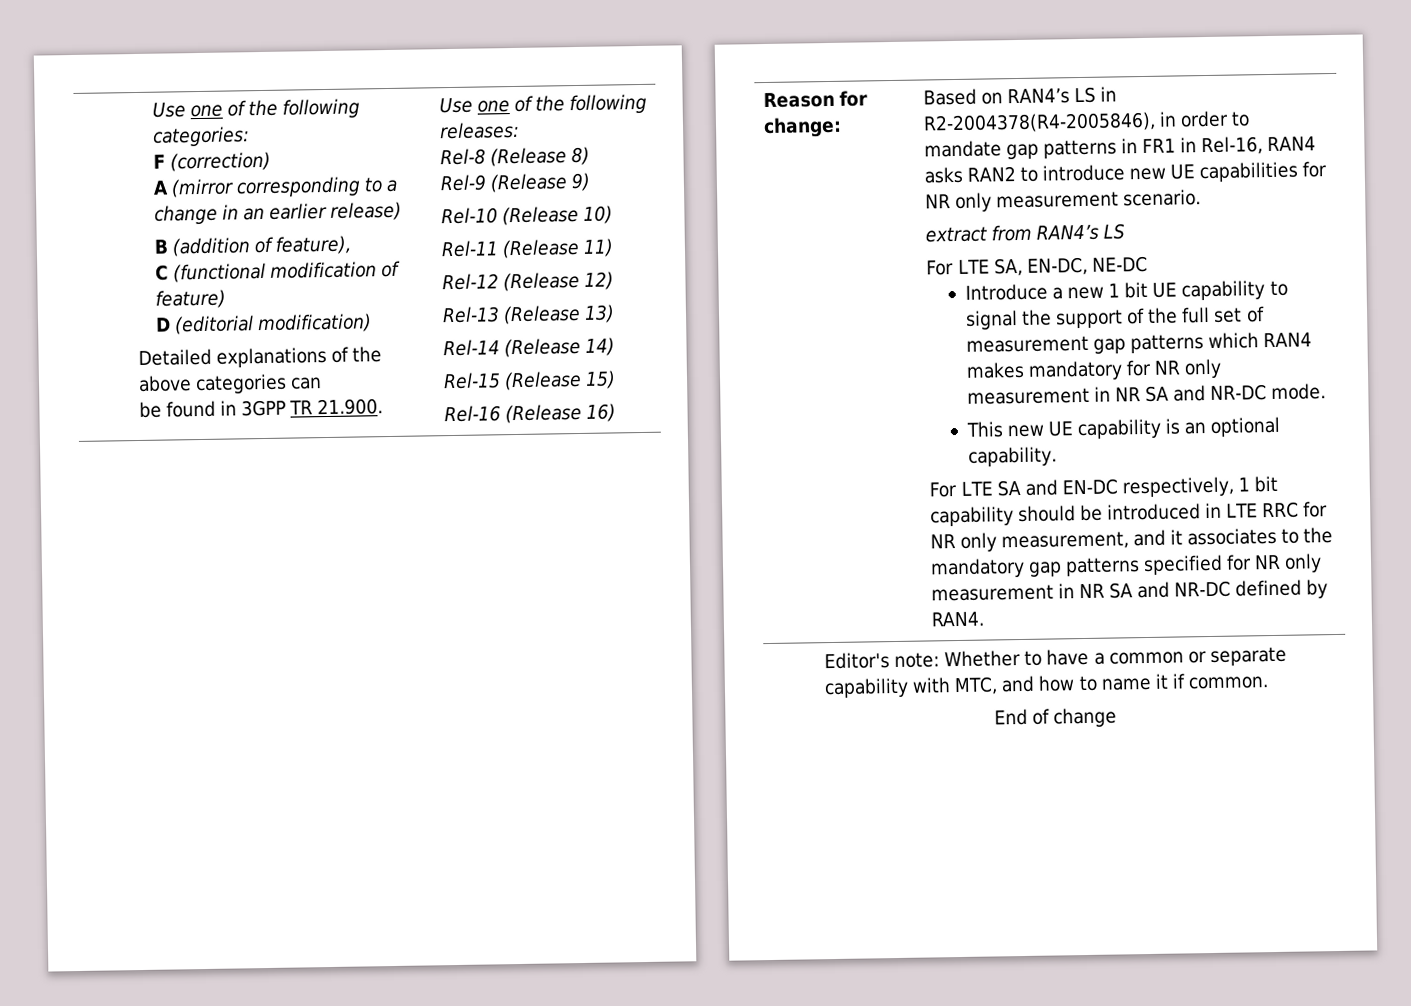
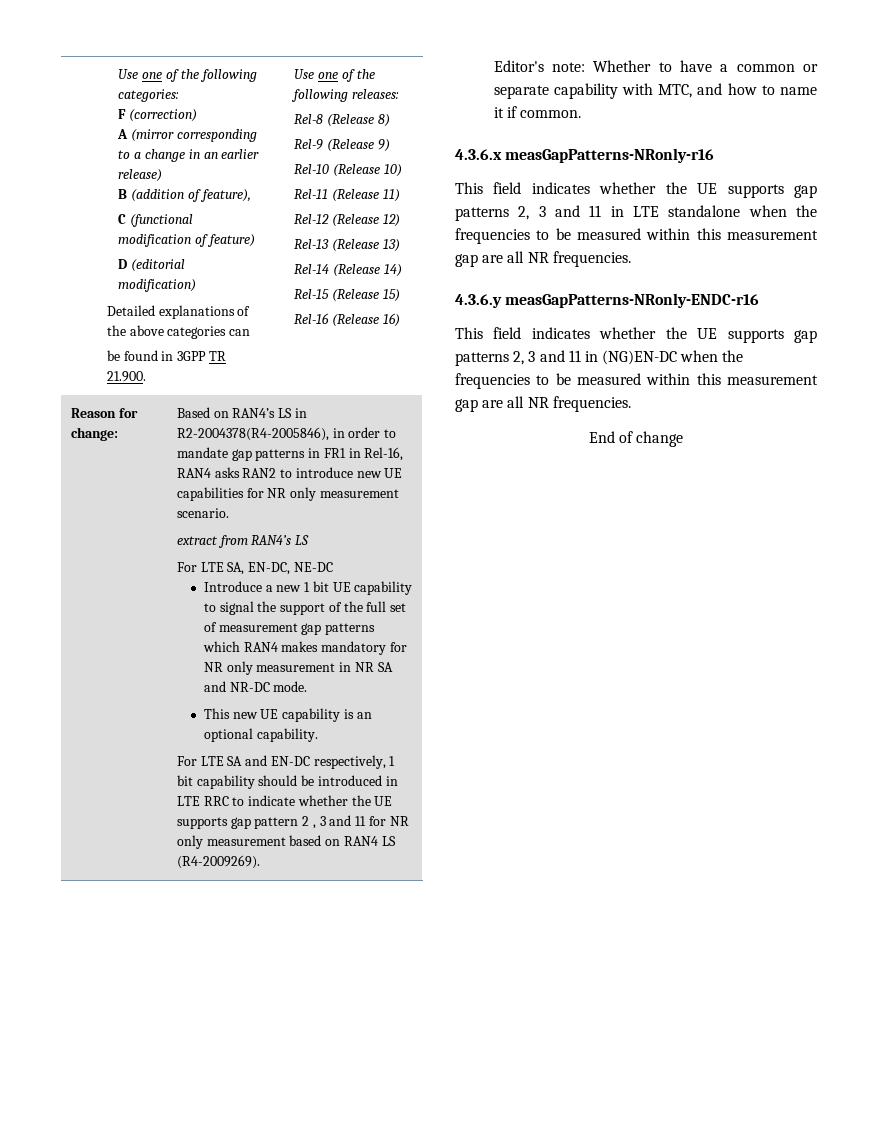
[1303,501,1329,518] [929,527,1334,552] [929,553,1323,579] [930,579,1329,602] [930,611,985,627] for NR only measurement, and it associates to the mandatory gap patterns specified for NR only measurement in NR SA and NR-DC defined by RAN4. -> [232,795,393,806] [176,815,409,829] [176,835,396,849] [176,855,260,869] to indicate whether the UE supports gap pattern 2 , 3 and 11 for NR only measurement based on RAN4 LS (R4-2009269).
(1270, 683) none -> [455,148,715,163] [455,182,817,198] [455,205,817,221] [455,228,818,244] [455,251,631,267] [455,293,760,308] [455,327,817,343] [455,350,744,366] [455,373,818,389] [455,396,631,412] // 4.3.6.x measGapPatterns-NRonly-r16 // This field indicates whether the UE supports gap patterns 2, 3 and 11 in LTE standalone when the frequencies to be measured within this measurement gap are all NR frequencies. // 4.3.6.y measGapPatterns-NRonly-ENDC-r16 // This field indicates whether the UE supports gap patterns 2, 3 and 11 in (NG)EN-DC when the frequencies to be measured within this measurement gap are all NR frequencies.

